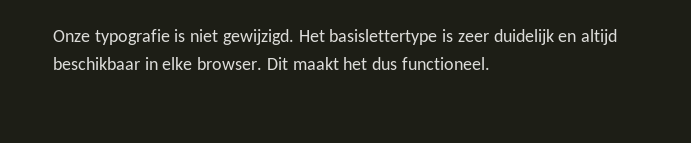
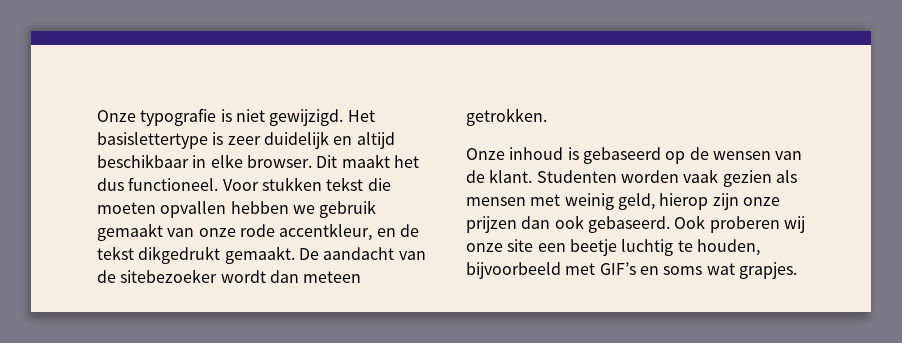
(490, 63) none -> [222,177,391,191] [97,200,377,218] [97,223,419,241] [97,246,426,264] [97,269,362,283] [466,108,547,126] [466,147,803,164] [466,169,797,187] [466,193,780,210] [466,215,805,233] [466,239,760,256] [466,262,797,279] Voor stukken tekst die moeten opvallen hebben we gebruik gemaakt van onze rode accentkleur, en de tekst dikgedrukt gemaakt. De aandacht van de sitebezoeker wordt dan meteen getrokken. // Onze inhoud is gebaseerd op de wensen van de klant. Studenten worden vaak gezien als mensen met weinig geld, hierop zijn onze prijzen dan ook gebaseerd. Ook proberen wij onze site een beetje luchtig te houden, bijvoorbeeld met GIF’s en soms wat grapjes.

